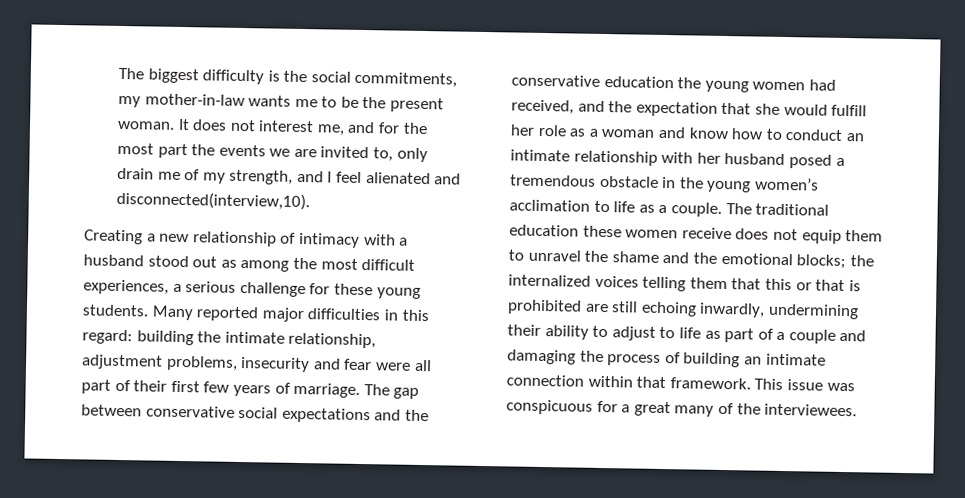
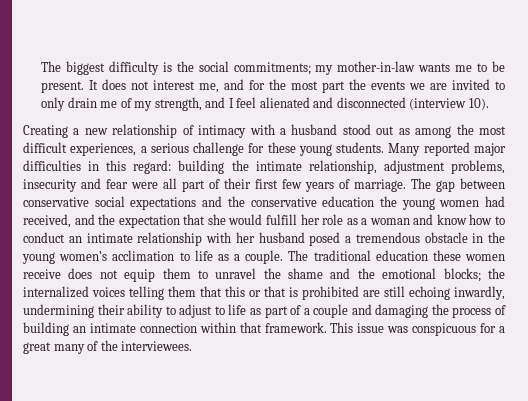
[354,71,458,88] commitments, -> [233,62,311,75] commitments;
[362,96,445,113] [116,120,175,130] the present woman. -> [41,81,85,93] present.
[373,147,394,162] to, -> [495,81,506,90] to
[115,190,310,211] disconnected(interview,10). -> [336,97,489,110] disconnected (interview 10).

